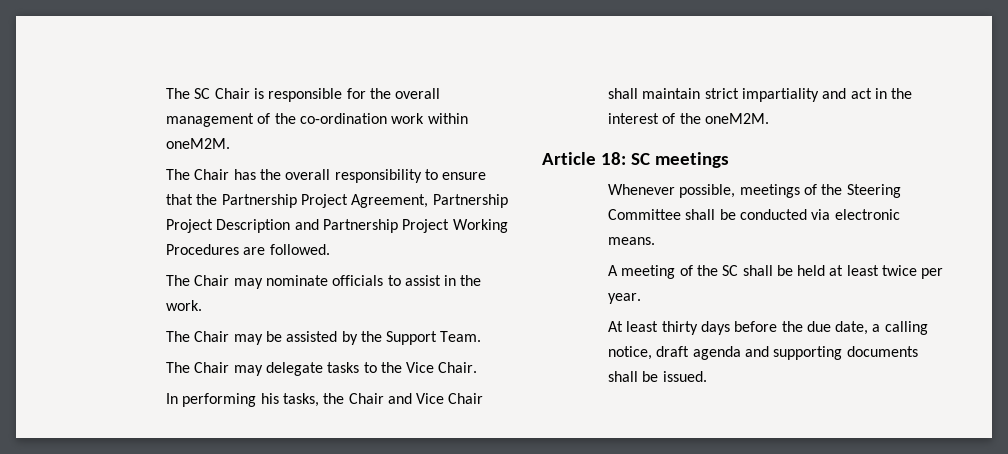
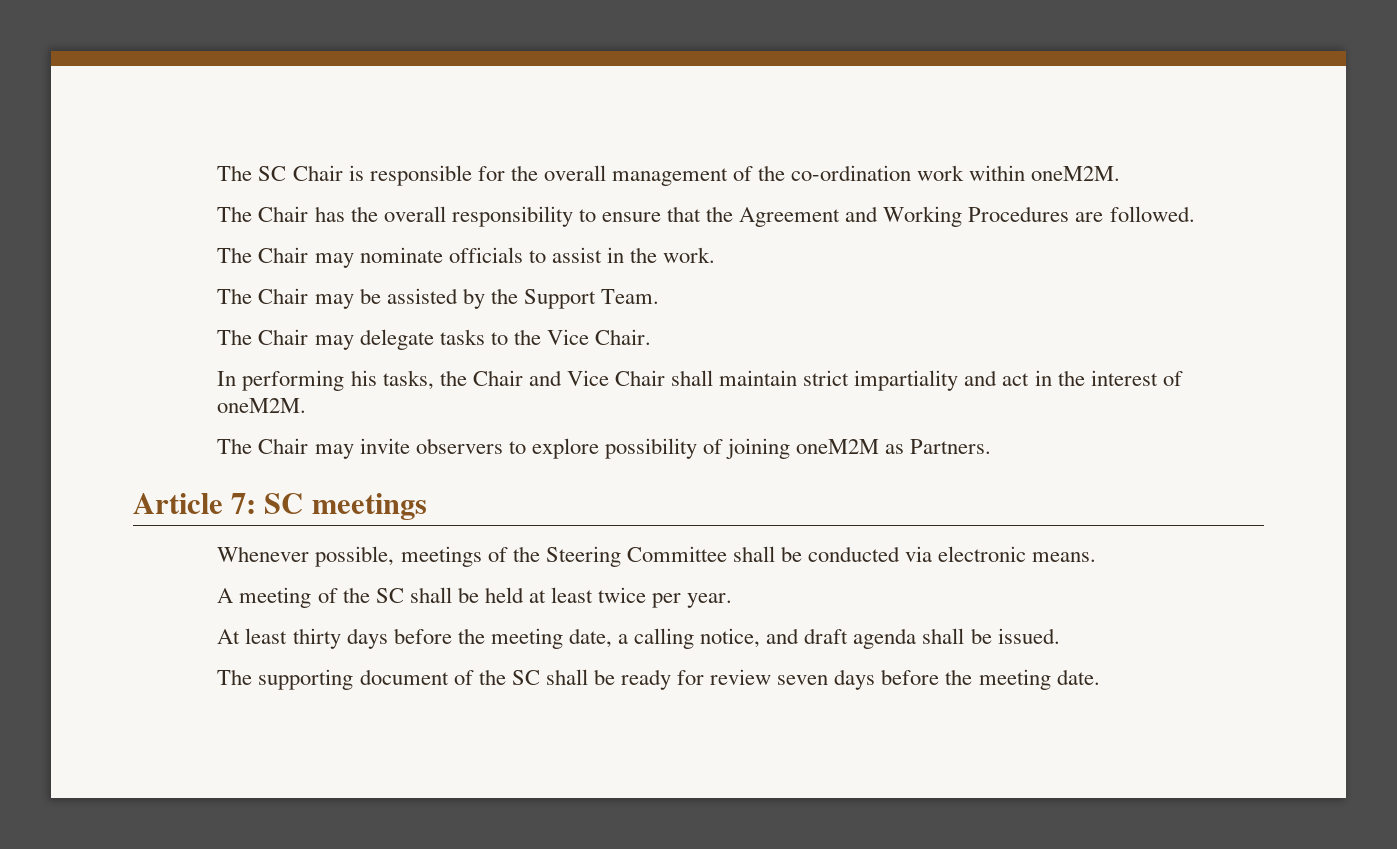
[221,194,508,208] [165,219,450,233] Partnership Project Agreement, Partnership Project Description and Partnership Project -> [739,206,879,227] Agreement and
[679,113,769,124] the oneM2M. -> [217,398,307,413] [217,438,992,459] oneM2M. // The Chair may invite observers to explore possibility of joining oneM2M as Partners.
[600,152,626,165] 18: -> [231,493,257,514] 7:
[806,321,831,332] due -> [490,628,563,649] meeting
(652, 353) none -> [766,628,800,644] and
[744,346,918,360] and supporting documents -> (917, 638) none
(707, 376) none -> [217,669,1100,690] // The supporting document of the SC shall be ready for review seven days before the meeting date.

